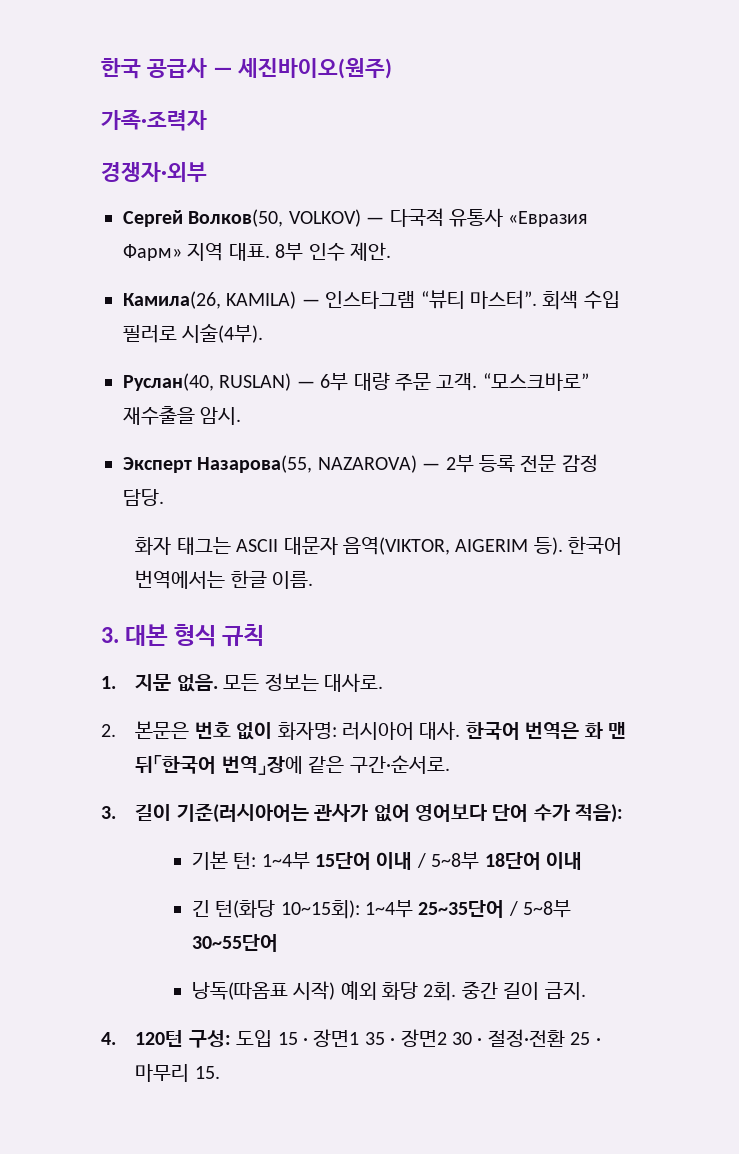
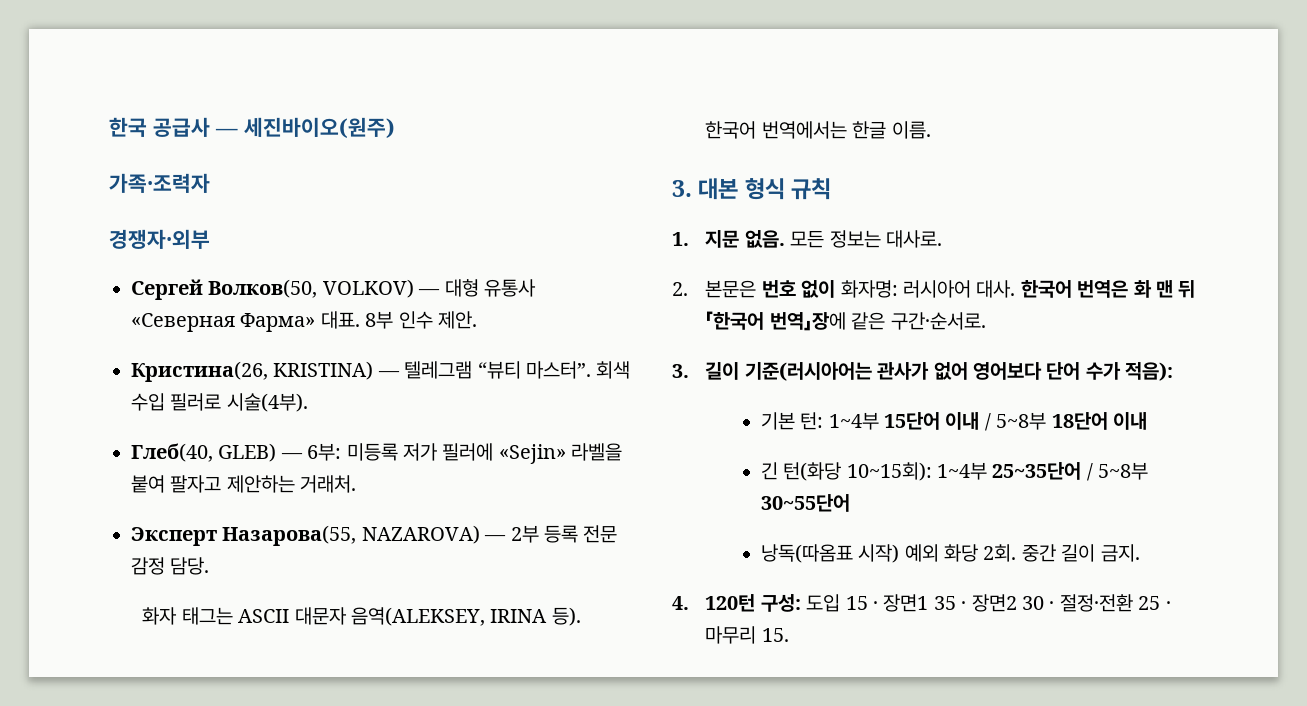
[389,208,588,227] [123,243,224,261] 다국적 유통사 «Евразия Фарм» 지역 -> [444,279,536,297] [131,313,316,332] 대형 유통사 «Северная Фарма»
[123,291,416,309] Камила(26, KAMILA) — 인스타그램 -> [131,361,473,382] Кристина(26, KRISTINA) — 텔레그램
[123,372,589,391] [123,406,242,425] Руслан(40, RUSLAN) — 6부 대량 주문 고객. “모스크바로” 재수출을 암시. -> [131,443,623,464] [131,475,357,493] Глеб(40, GLEB) — 6부: 미등록 저가 필러에 «Sejin» 라벨을 붙여 팔자고 제안하는 거래처.
[342,537,529,555] 음역(VIKTOR, AIGERIM -> [351,607,548,626] 음역(ALEKSEY, IRINA

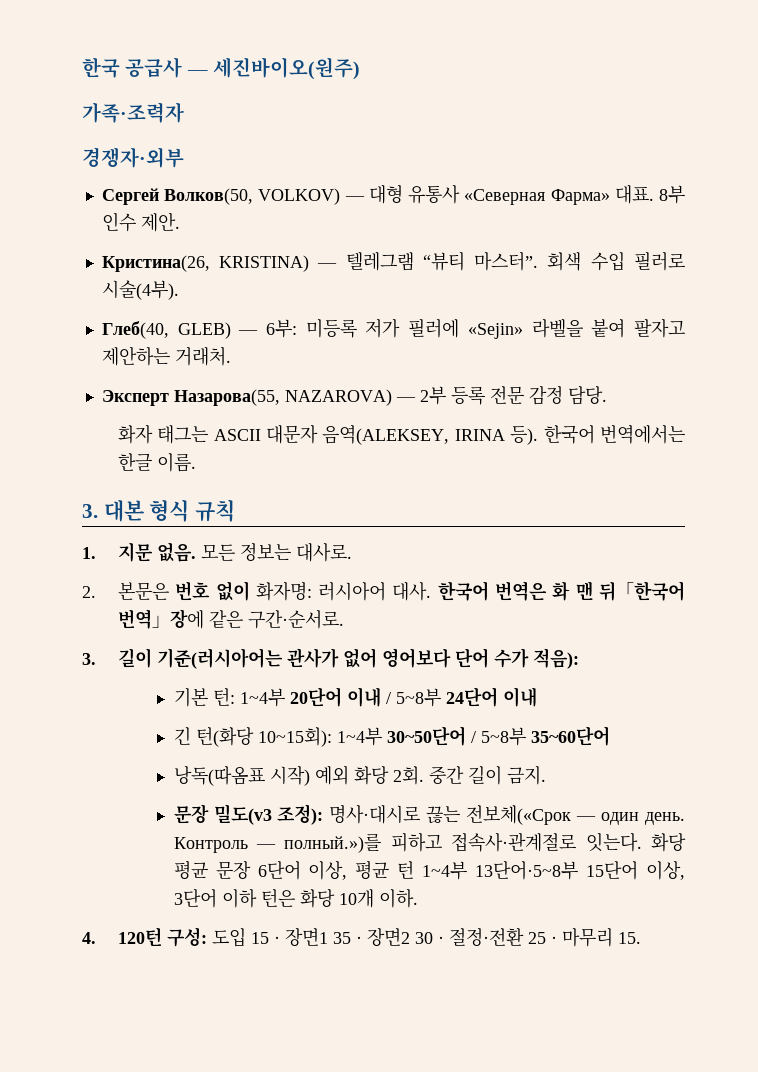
[884,412,941,430] 15단어 -> [289,687,342,707] 20단어
[1051,412,1108,430] 18단어 -> [445,687,498,707] 24단어
[992,462,1149,481] [760,494,850,512] 25~35단어 / 5~8부 30~55단어 -> [386,726,610,746] 30~50단어 / 5~8부 35~60단어
(1140, 553) none -> [173,804,685,825] [173,832,686,853] [173,860,685,880] [173,889,418,908] // 문장 밀도(v3 조정): 명사·대시로 끊는 전보체(«Срок — один день. Контроль — полный.»)를 피하고 접속사·관계절로 잇는다. 화당 평균 문장 6단어 이상, 평균 턴 1~4부 13단어·5~8부 15단어 이상, 3단어 이하 턴은 화당 10개 이하.

